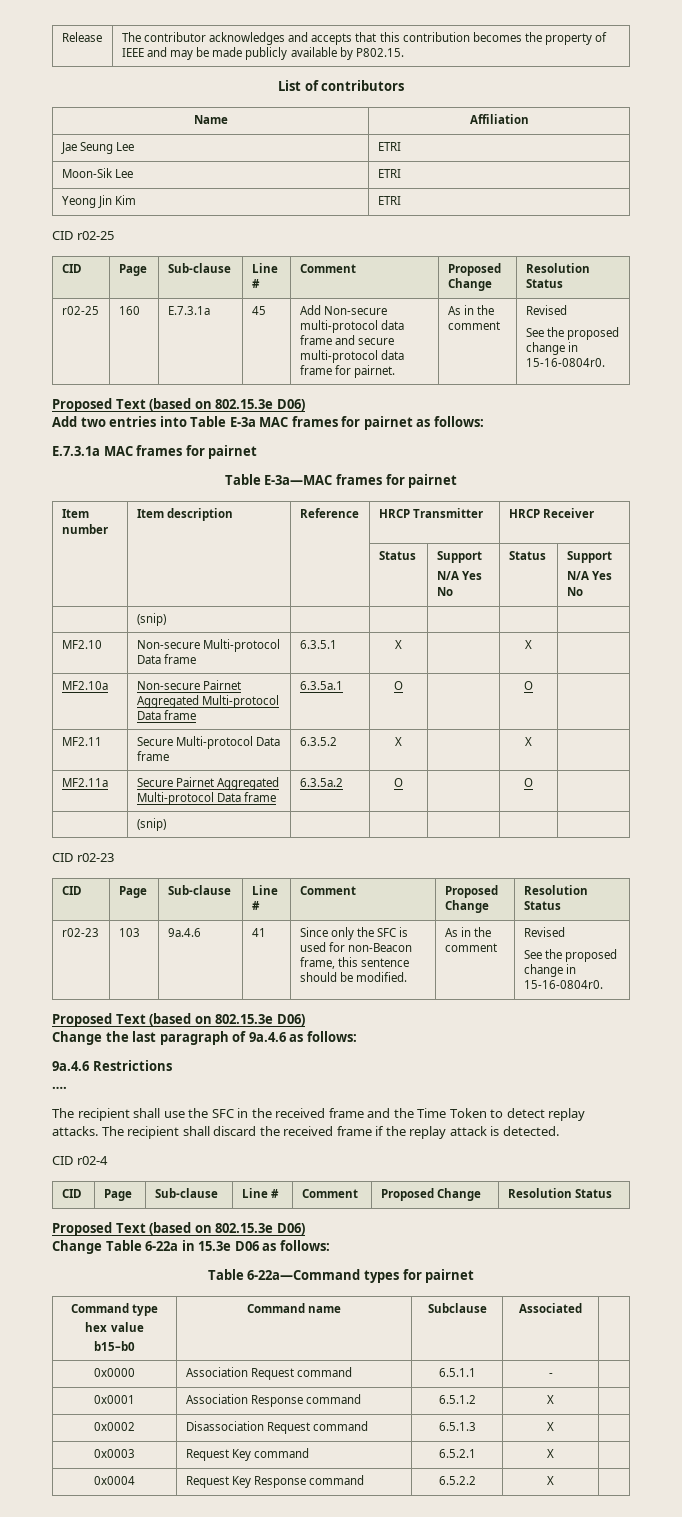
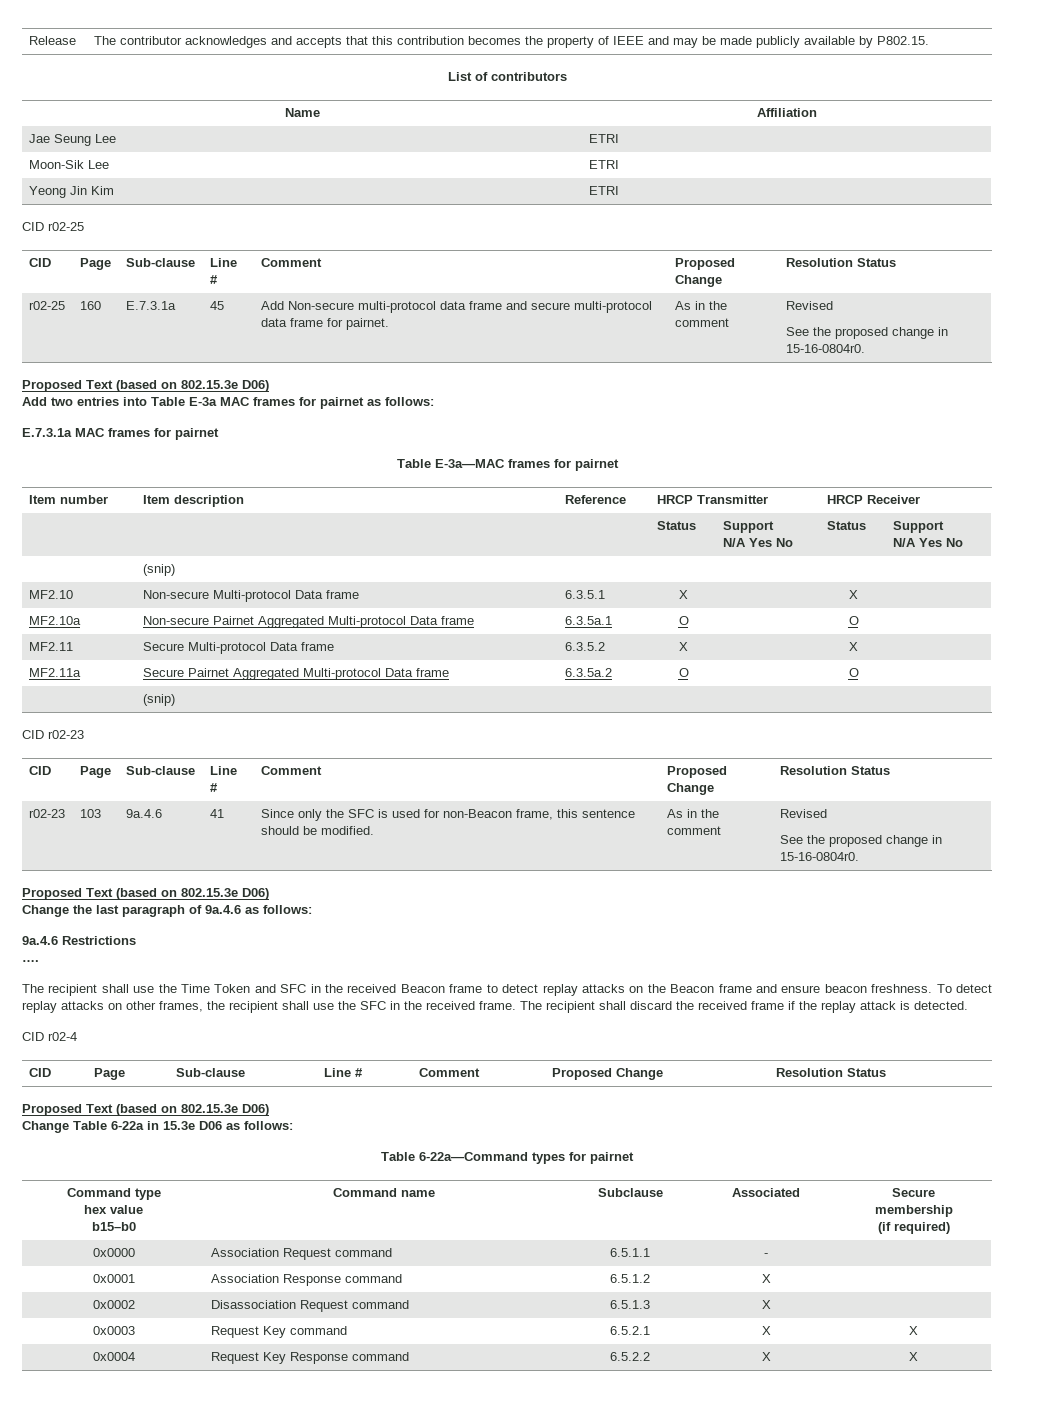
[211,1108,586,1121] [52,1126,98,1136] SFC in the received frame and the Time Token to detect replay attacks. -> [181,984,992,996] [22,1001,516,1013] Time Token and SFC in the received Beacon frame to detect replay attacks on the Beacon frame and ensure beacon freshness. To detect replay attacks on other frames, the recipient shall use the SFC in the received frame.
(582, 1308) none -> [892,1188,935,1197] [874,1205,953,1217] [877,1222,950,1234] Secure // membership // (if required)
(554, 1453) none -> [909,1326,918,1335] X
(554, 1480) none -> [909,1352,918,1361] X

